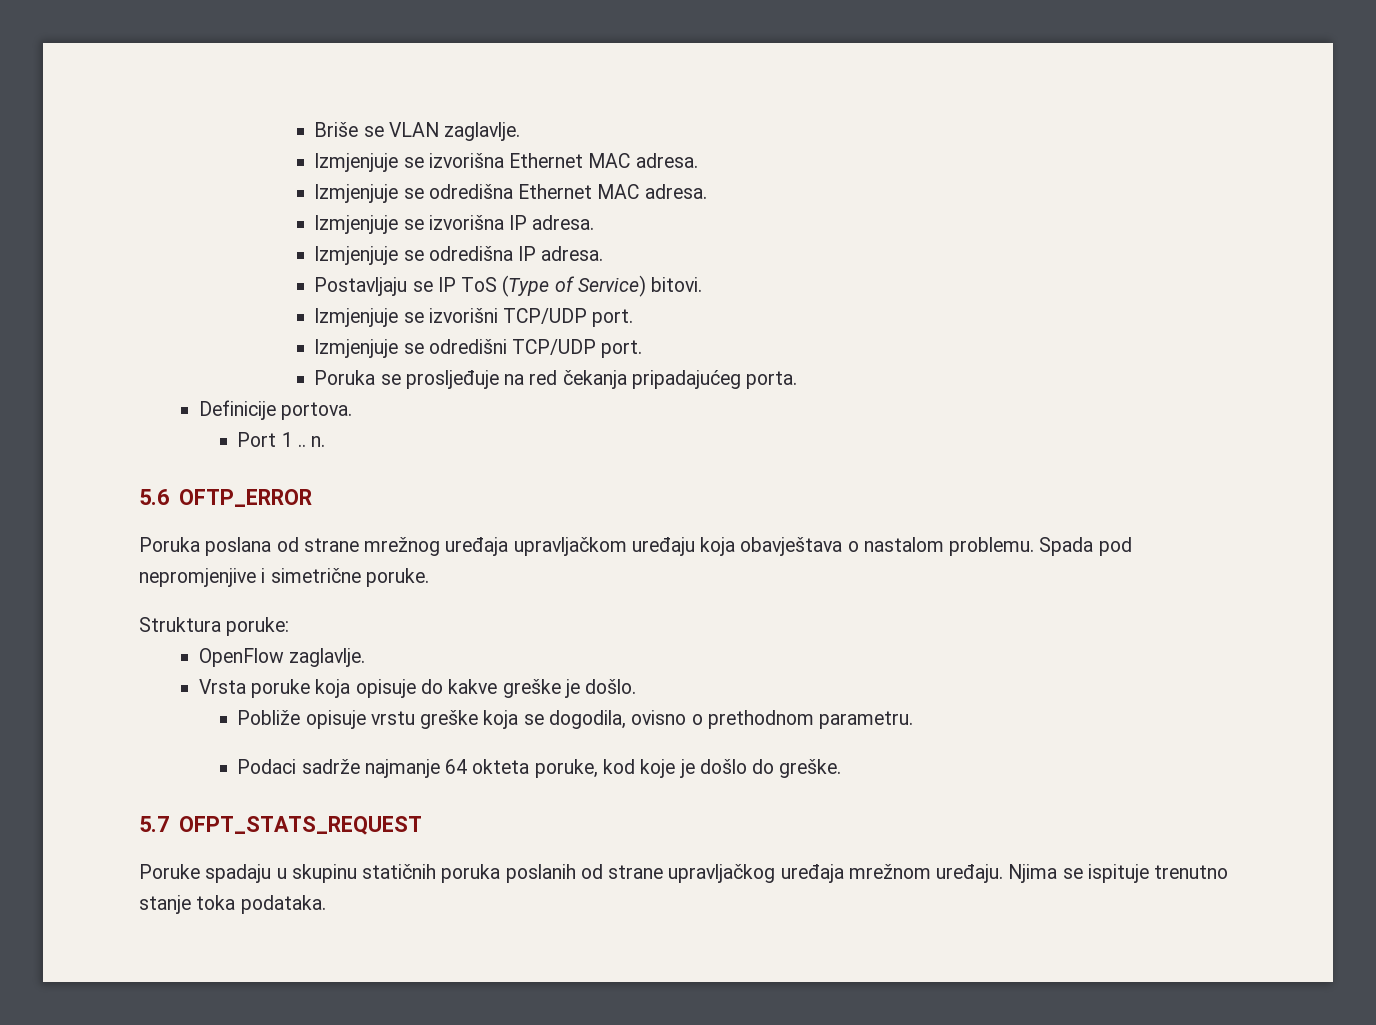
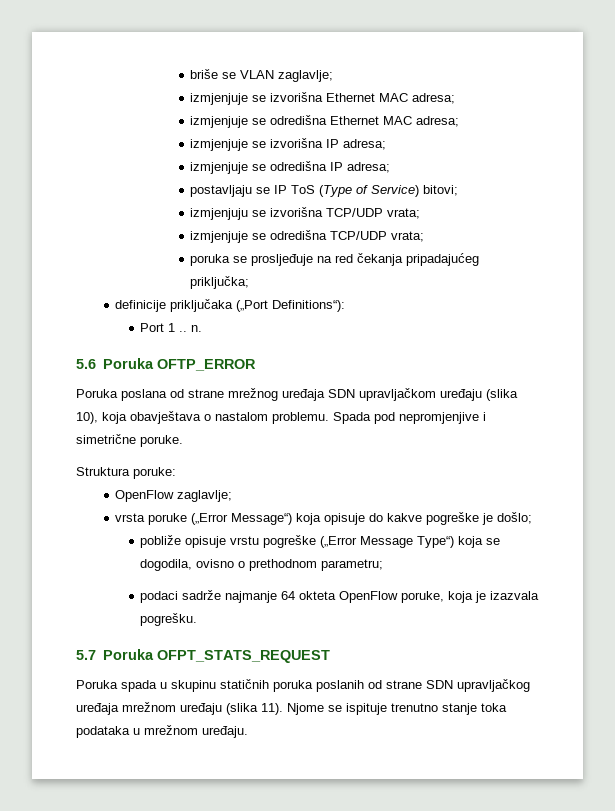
[314,122,359,137] Briše -> [190,69,219,79] briše
[444,122,521,141] [314,153,399,172] zaglavlje. // Izmjenjuje -> [278,70,334,82] [190,93,249,105] zaglavlje; // izmjenjuje
[635,153,698,168] [314,184,399,203] adresa. // Izmjenjuje -> [412,93,456,104] [190,116,249,128] adresa; // izmjenjuje
[644,184,707,199] [314,215,399,234] adresa. // Izmjenjuje -> [416,116,460,127] [190,139,249,151] adresa; // izmjenjuje
[532,215,595,230] [314,246,399,265] adresa. // Izmjenjuje -> [343,139,387,150] [190,162,249,174] adresa; // izmjenjuje
[541,246,604,261] [314,277,408,296] adresa. // Postavljaju -> [347,162,391,173] [190,185,253,197] adresa; // postavljaju
[651,277,703,292] [314,308,634,327] [314,339,643,358] [314,370,376,385] bitovi. // Izmjenjuje se izvorišni TCP/UDP port. // Izmjenjuje se odredišni TCP/UDP port. // Poruka -> [423,185,459,196] [190,207,421,220] [190,230,425,243] [190,254,231,266] bitovi; // izmjenjuju se izvorišna TCP/UDP vrata; // izmjenjuje se odredišna TCP/UDP vrata; // poruka
[746,371,798,389] [198,400,353,420] porta. // Definicije portova. -> [190,276,250,289] [115,299,346,312] priključka; // definicije priključaka („Port Definitions“):
(169, 497) none -> [102,358,154,369] Poruka
(509, 546) none -> [328,389,355,398] SDN
(695, 546) none -> [486,389,518,401] [76,412,98,424] (slika 10),
[289,648,366,667] [198,679,637,698] [237,710,479,729] zaglavlje. // Vrsta poruke koja opisuje do kakve greške je došlo. // Pobliže opisuje vrstu greške -> [177,490,233,502] [115,512,533,525] [140,535,455,548] zaglavlje; // vrsta poruke („Error Message“) koja opisuje do kakve pogreške je došlo; // pobliže opisuje vrstu pogreške („Error Message Type“)
[819,711,914,729] [237,759,297,774] parametru. // Podaci -> [321,559,384,571] [140,591,179,603] parametru; // podaci
[534,759,842,778] poruke, kod koje je došlo do greške. -> [339,591,540,603] [140,613,198,626] OpenFlow poruke, koja je izazvala pogrešku.
(169, 824) none -> [102,649,154,660] Poruka
[139,864,272,883] Poruke spadaju -> [76,680,157,692] Poruka spada
(664, 872) none -> [426,680,453,689] SDN
[936,864,1058,883] uređaju. Njima -> [180,703,324,715] uređaju (slika 11). Njome
[240,895,326,914] podataka. -> [76,725,248,738] podataka u mrežnom uređaju.

